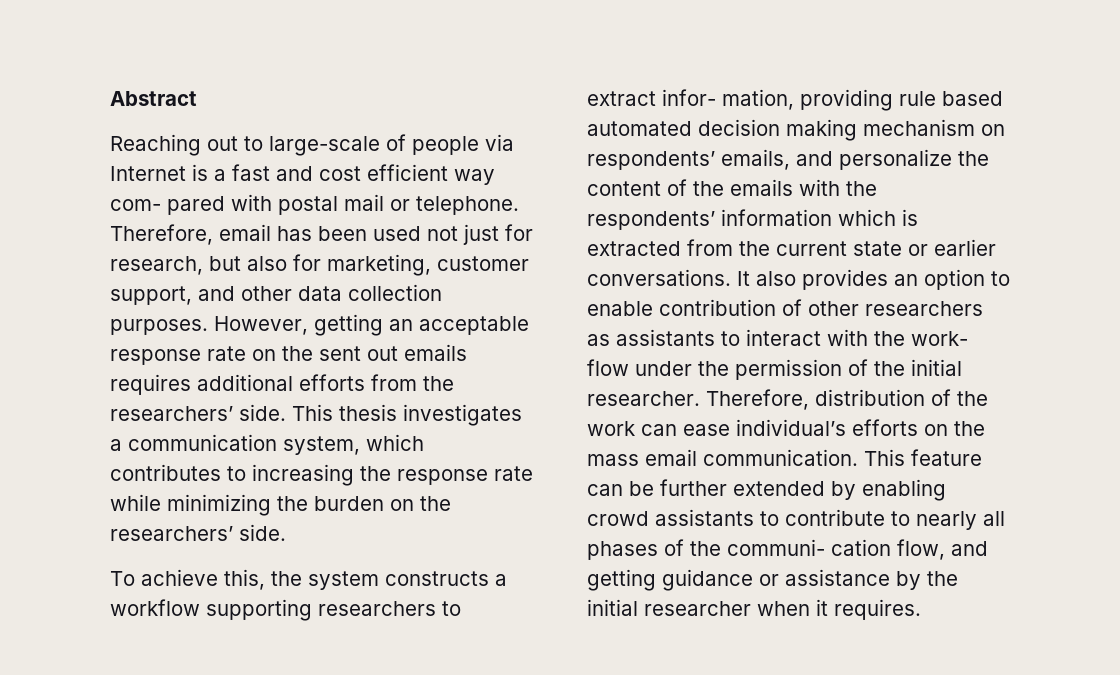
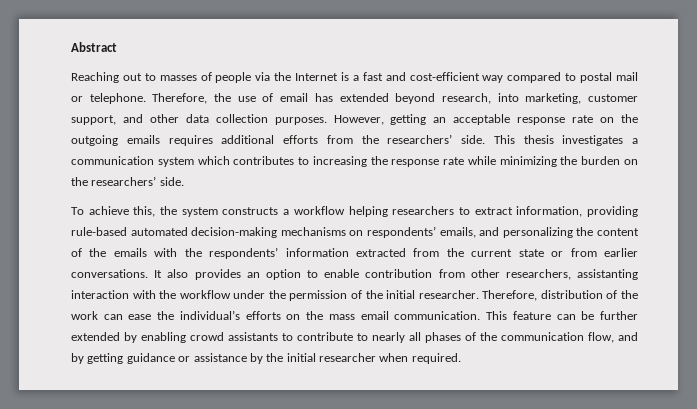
[269,136,380,156] large-scale -> [159,75,197,81] masses
(514, 142) none -> [274,72,292,81] the
[319,164,495,185] [110,194,272,215] cost efficient way com- pared with -> [409,72,577,83] cost-efficient way compared to
[219,224,533,245] [110,254,321,275] email has been used not just for research, but also for -> [214,93,519,104] the use of email has extended beyond research, into
[319,346,398,361] sent out -> [71,135,118,146] outgoing
[283,436,360,455] system, -> [157,157,194,167] system
[206,599,312,621] supporting -> [348,206,388,217] helping
[662,89,1003,111] [587,119,975,141] infor- mation, providing rule based automated decision making mechanism -> [516,206,638,217] [71,227,346,238] information, providing rule-based automated decision-making mechanisms
[839,149,952,170] personalize -> [502,227,573,238] personalizing
[838,209,918,226] which is -> (349, 252) none
(928, 250) none -> [570,248,597,257] from
[782,299,983,316] [587,329,968,346] [587,359,629,376] of other researchers as assistants to interact with the work- flow -> [438,269,638,280] [71,290,231,299] from other researchers, assistanting interaction with the workflow
(730, 430) none -> [157,311,175,320] the
[727,539,891,556] communi- cation -> [501,332,584,341] communication
(988, 548) none -> [71,353,84,364] by
[816,599,921,620] it requires. -> [411,353,461,364] required.

